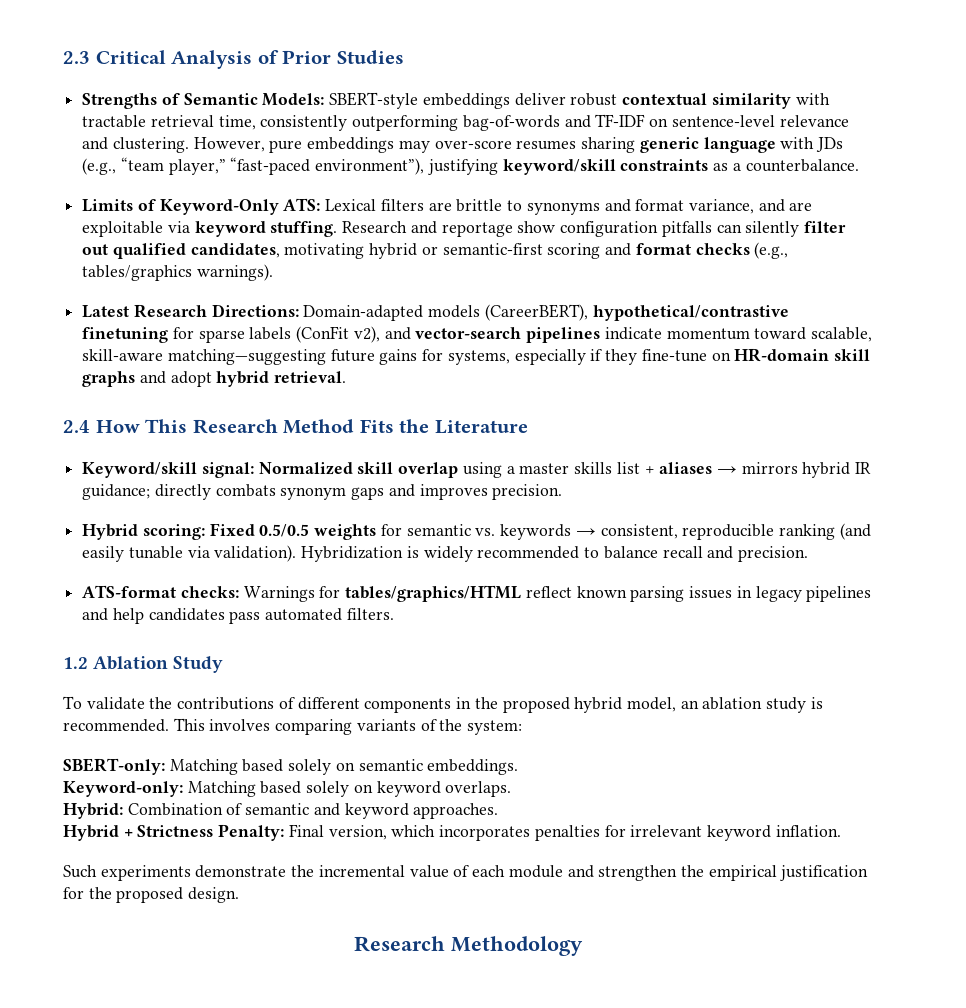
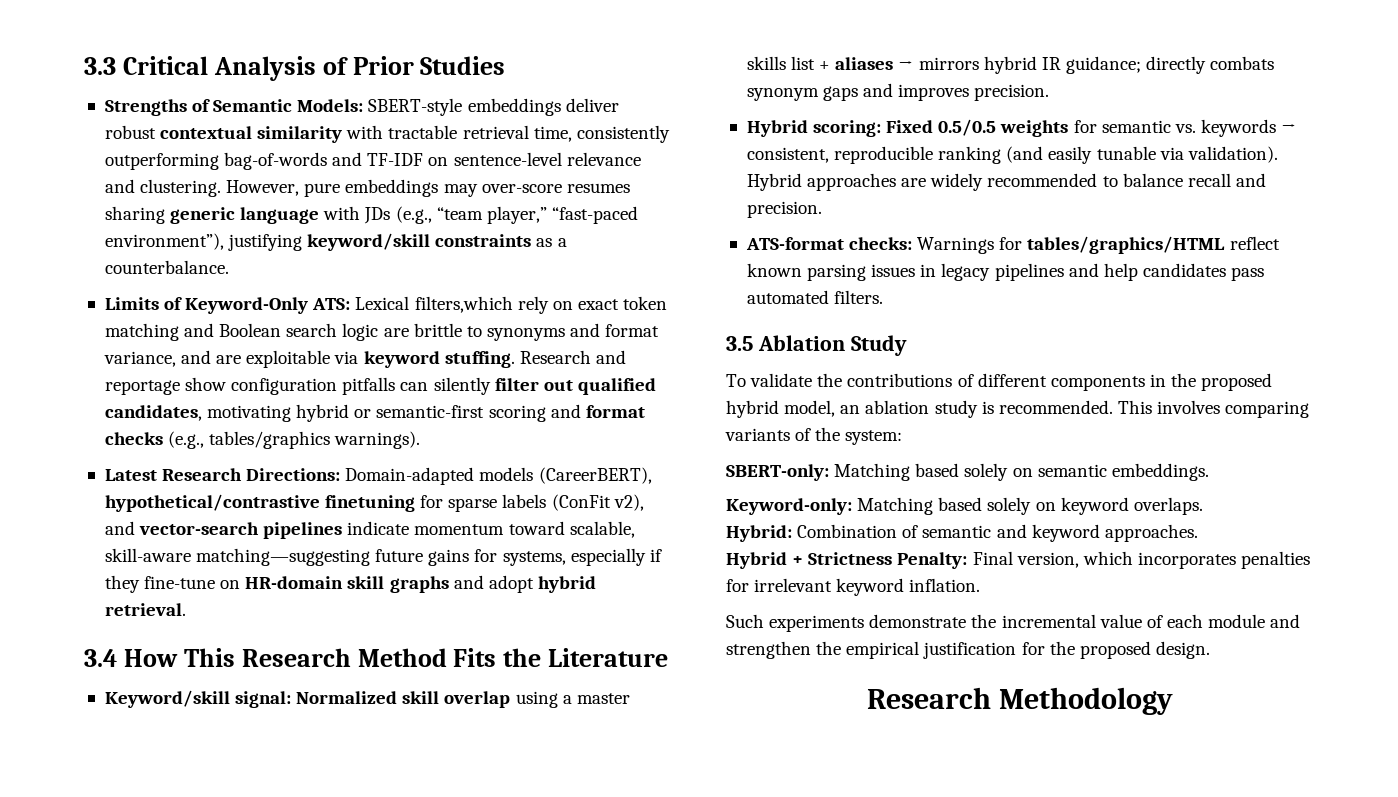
[63,51,90,64] 2.3 -> [84,57,116,75] 3.3
[380,199,424,211] filters -> [414,296,668,314] [104,323,379,341] filters,which rely on exact token matching and Boolean search logic
[63,420,90,433] 2.4 -> [84,649,117,667] 3.4
[301,546,419,562] Hybridization is -> [746,173,927,191] Hybrid approaches are
[63,657,88,669] 1.2 -> [726,336,753,351] 3.5

